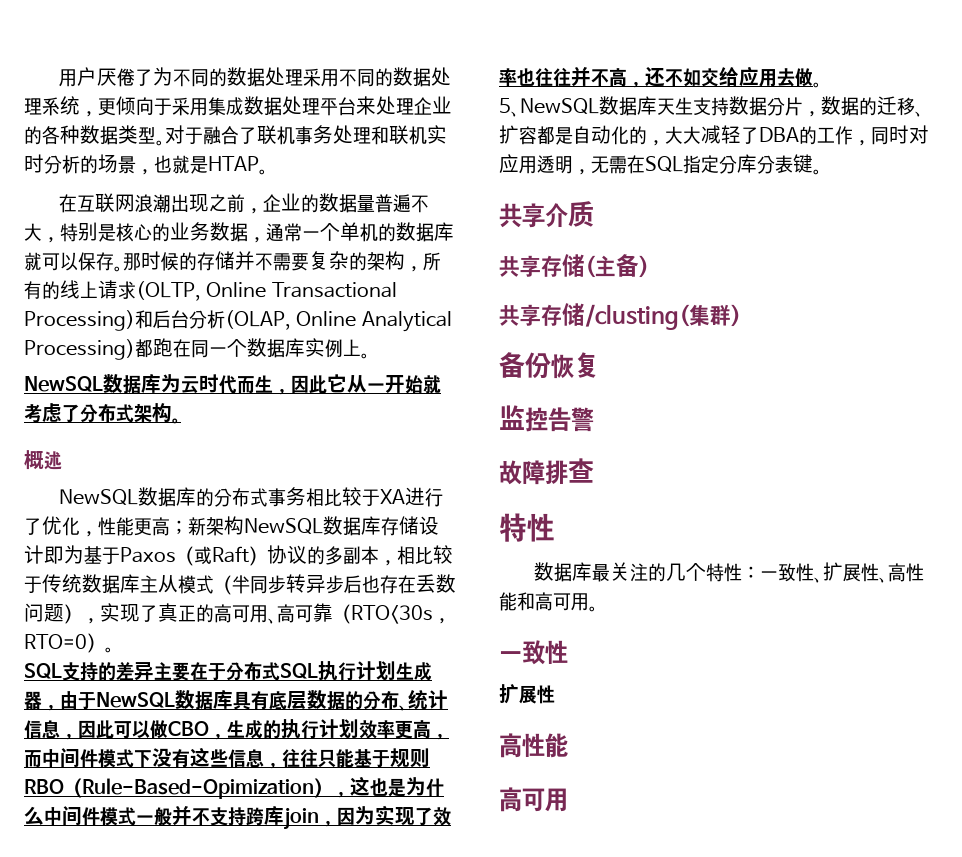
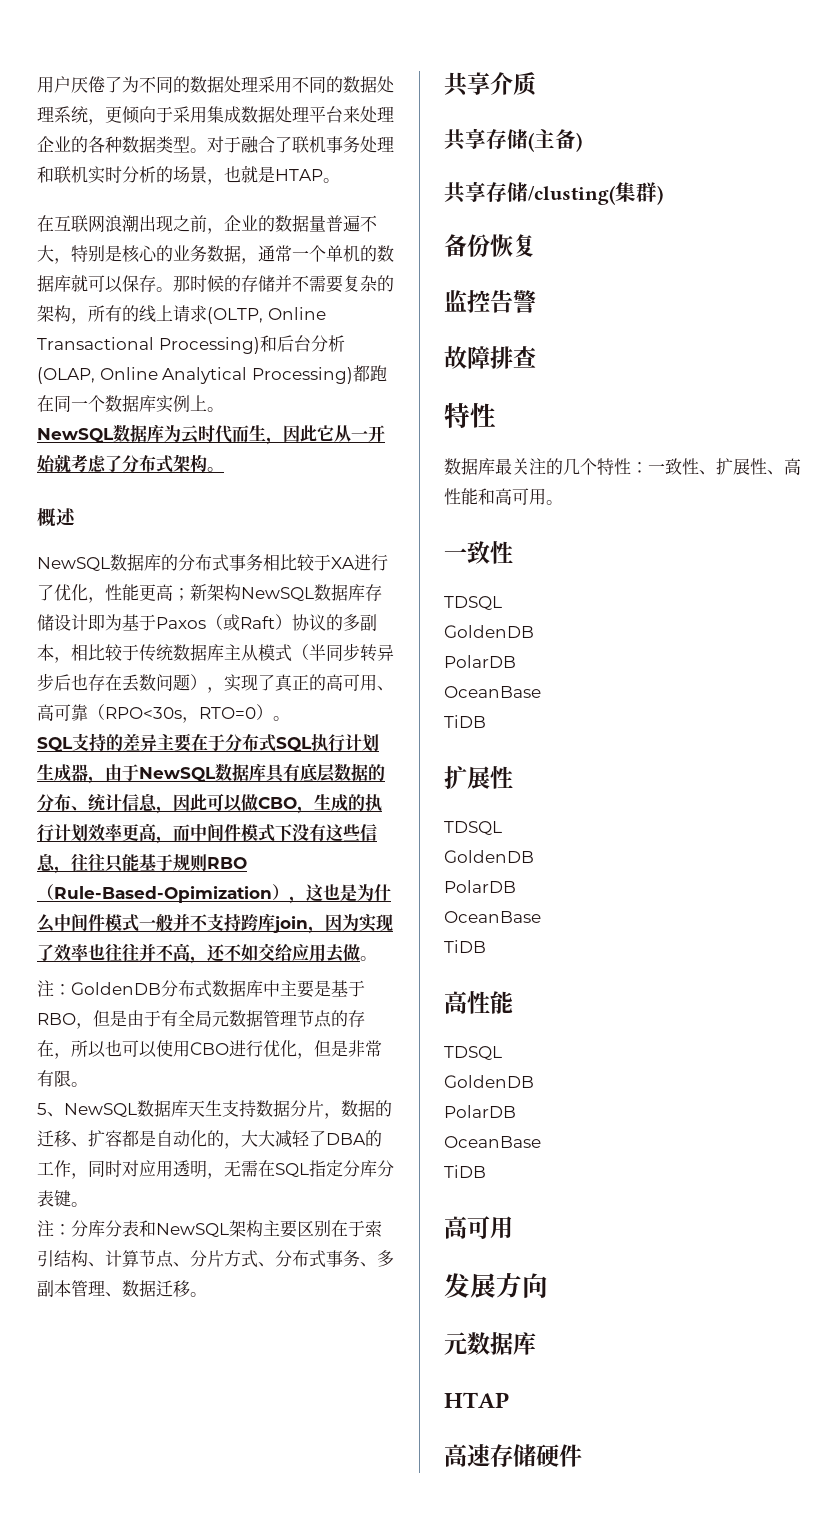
[351,605,433,624] RTO<30s -> [105,707,182,719] RPO<30s
(822, 85) none -> [37,980,365,998] [37,1010,365,1029] [37,1040,382,1059] [37,1070,88,1087] // 注：GoldenDB分布式数据库中主要是基于RBO，但是由于有全局元数据管理节点的存在，所以也可以使用CBO进行优化，但是非常有限。
(822, 172) none -> [37,1220,382,1238] [37,1250,394,1268] [37,1280,207,1297] // 注：分库分表和NewSQL架构主要区别在于索引结构、计算节点、分片方式、分布式事务、多副本管理、数据迁移。
[499,684,555,704] [499,733,568,758] [499,787,568,812] 扩展性 // 高性能 // 高可用 -> [444,596,502,611] [444,625,534,638] [444,655,516,668] [444,686,541,698] [444,715,486,728] [444,766,513,789] [444,821,502,836] [444,850,534,863] [444,880,516,893] [444,911,541,923] [444,940,486,953] [444,991,513,1014] [444,1046,502,1061] [444,1075,534,1088] [444,1105,516,1118] [444,1136,541,1148] [444,1165,486,1178] [444,1216,513,1239] [444,1273,548,1298] [444,1332,536,1355] [444,1392,509,1408] [444,1444,582,1467] TDSQL // GoldenDB // PolarDB // OceanBase // TiDB // 扩展性 // TDSQL // GoldenDB // PolarDB // OceanBase // TiDB // 高性能 // TDSQL // GoldenDB // PolarDB // OceanBase // TiDB // 高可用 // 发展方向 // 元数据库 // HTAP // 高速存储硬件

